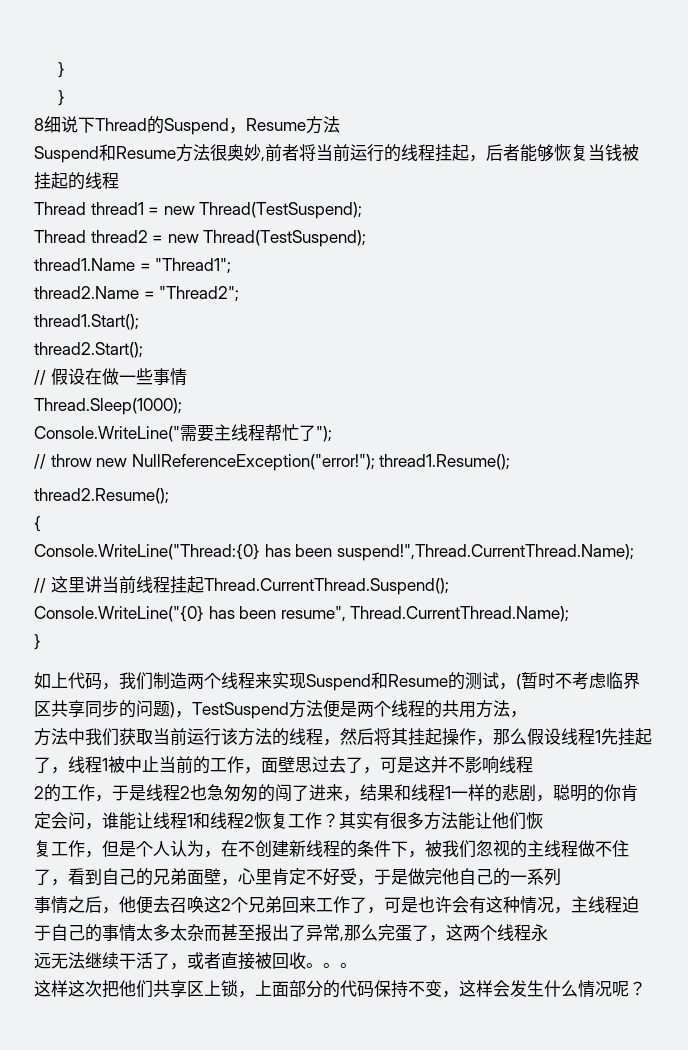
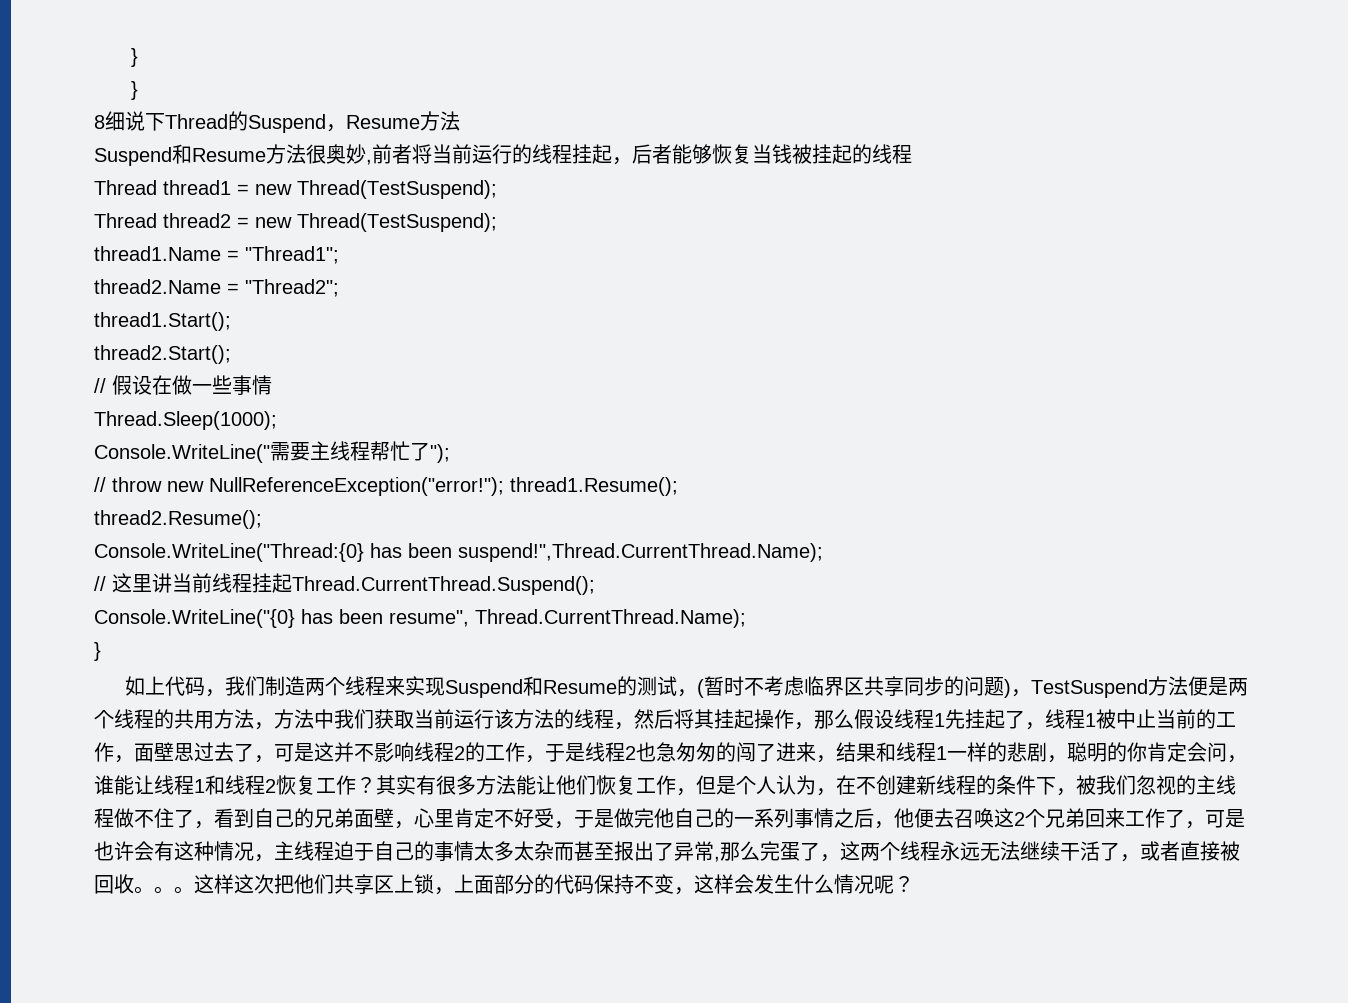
[34,516,41,532] // { -> (262, 519) none
(527, 714) // -> (274, 726) none
(533, 764) // -> (454, 752) none
(543, 820) // -> (616, 785) none
(561, 877) // -> (794, 818) none
(548, 932) // -> (960, 851) none
(357, 965) // -> (194, 890) none

